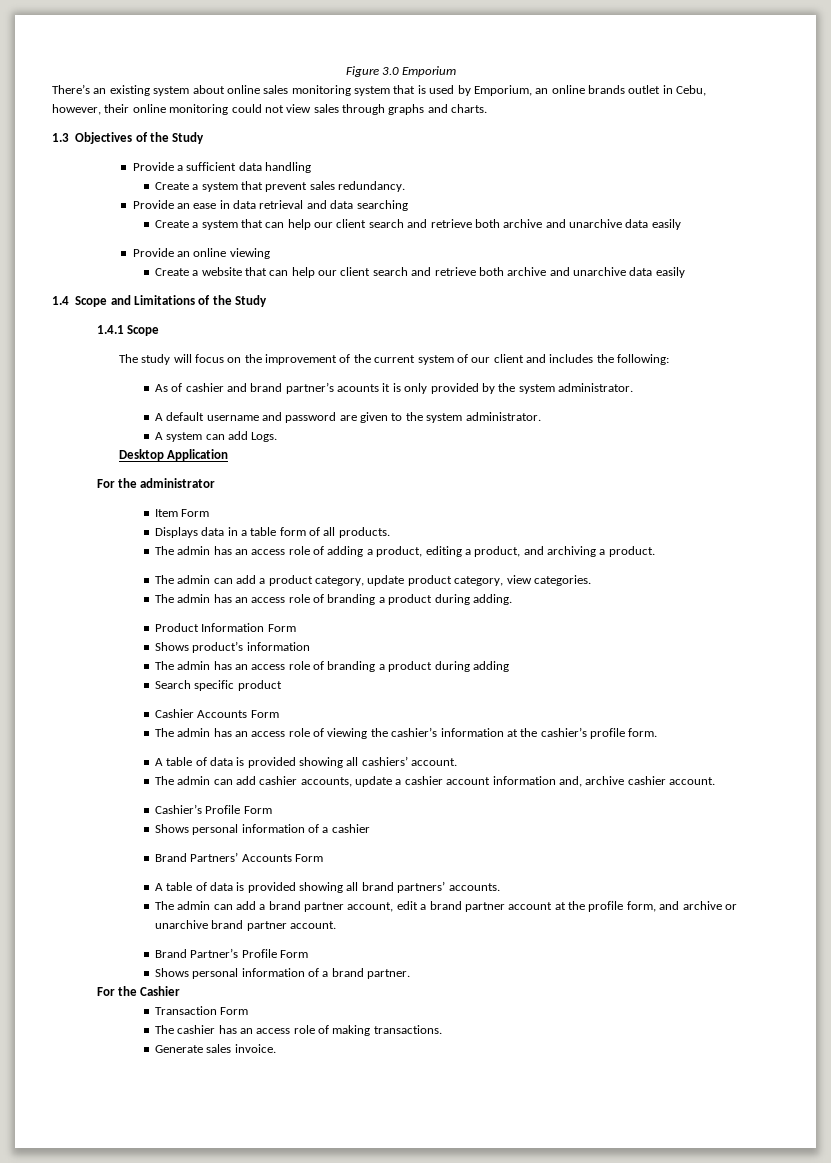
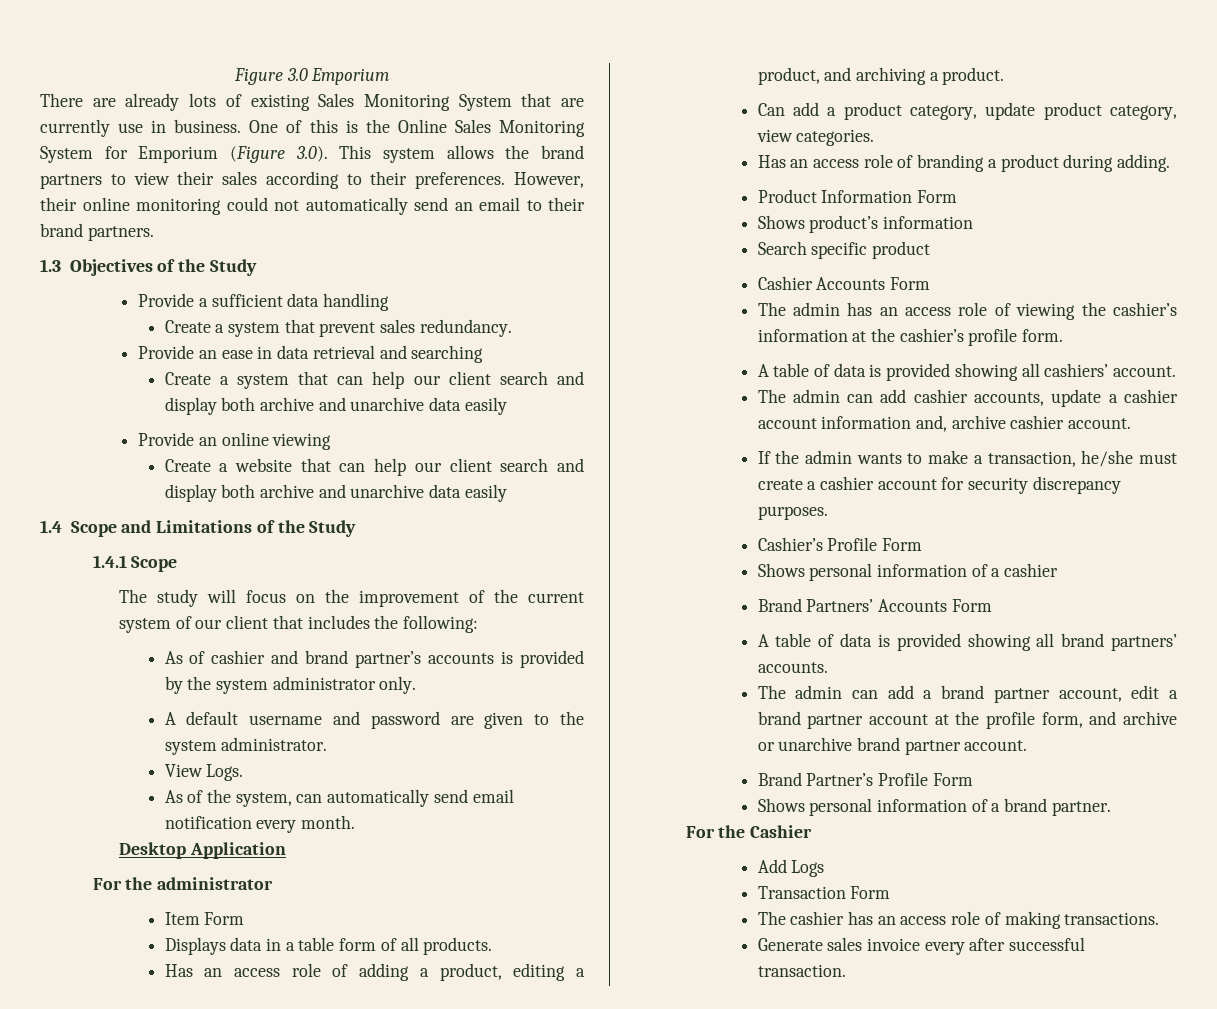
[52,84,707,96] [52,104,101,115] There’s an existing system about online sales monitoring system that is used by Emporium, an online brands outlet in Cebu, however, -> [40,93,584,111] [40,119,585,137] [40,145,585,163] [40,171,584,189] There are already lots of existing Sales Monitoring System that are currently use in business. One of this is the Online Sales Monitoring System for Emporium (Figure 3.0). This system allows the brand partners to view their sales according to their preferences. However,
[286,104,488,115] view sales through graphs and charts. -> [305,197,585,215] [40,223,154,241] automatically send an email to their brand partners.
[330,200,354,209] data -> (407, 352) none
[430,219,472,228] retrieve -> [164,397,217,415] display
[434,267,476,276] retrieve -> [164,484,217,502] display
[526,354,547,363] and -> [272,615,303,629] that
[337,383,428,394] acounts it is only -> [428,651,514,664] accounts is
[558,383,634,392] administrator. -> [272,676,417,694] administrator only.
[154,431,278,442] A system can add Logs. -> [164,764,244,781] [164,789,514,807] [164,815,355,833] View Logs. // As of the system, can automatically send email notification every month.
[154,546,232,555] The admin has -> [164,964,193,977] Has
[154,575,233,584] The admin can -> [757,103,785,116] Can
[154,594,232,603] The admin has -> [757,155,786,168] Has
[154,661,509,672] // The admin has an access role of branding a product during adding -> (973, 222) none
(716, 781) none -> [757,450,1177,467] [757,476,1121,494] [757,506,828,520] // If the admin wants to make a transaction, he/she must create a cashier account for security discrepancy purposes.
(181, 991) none -> [757,859,825,877] // Add Logs
[234,1044,276,1053] invoice. -> [866,937,1086,955] [757,964,846,977] invoice every after successful transaction.

